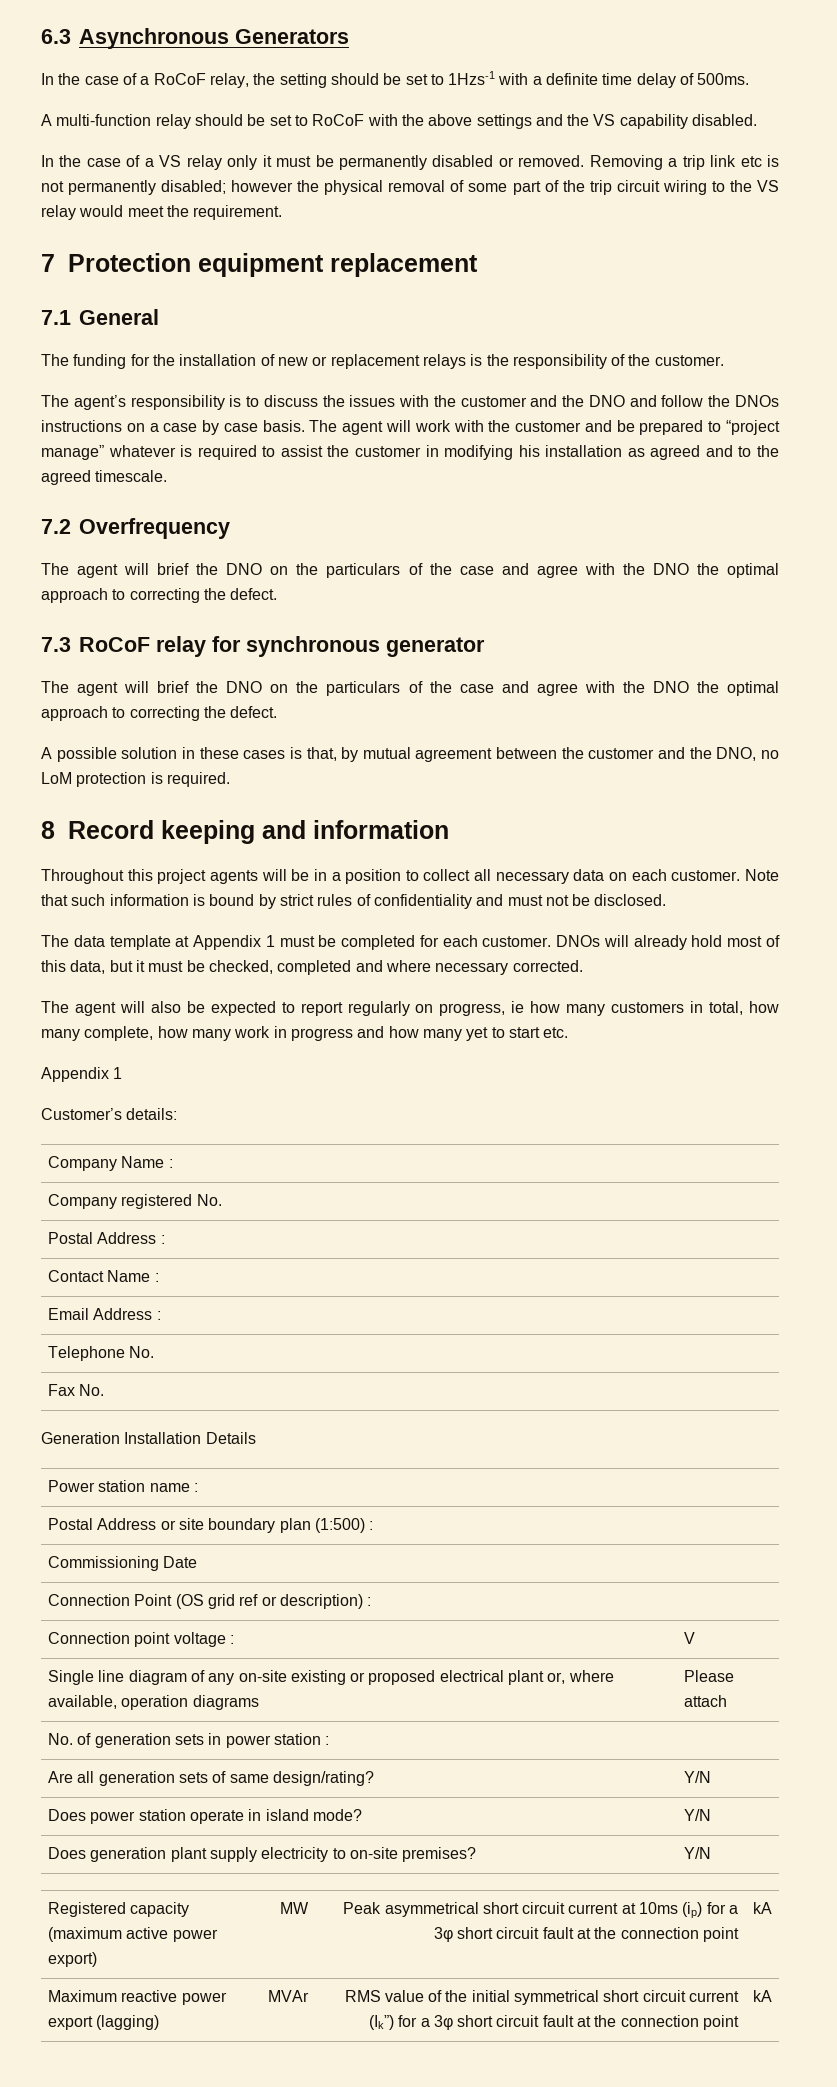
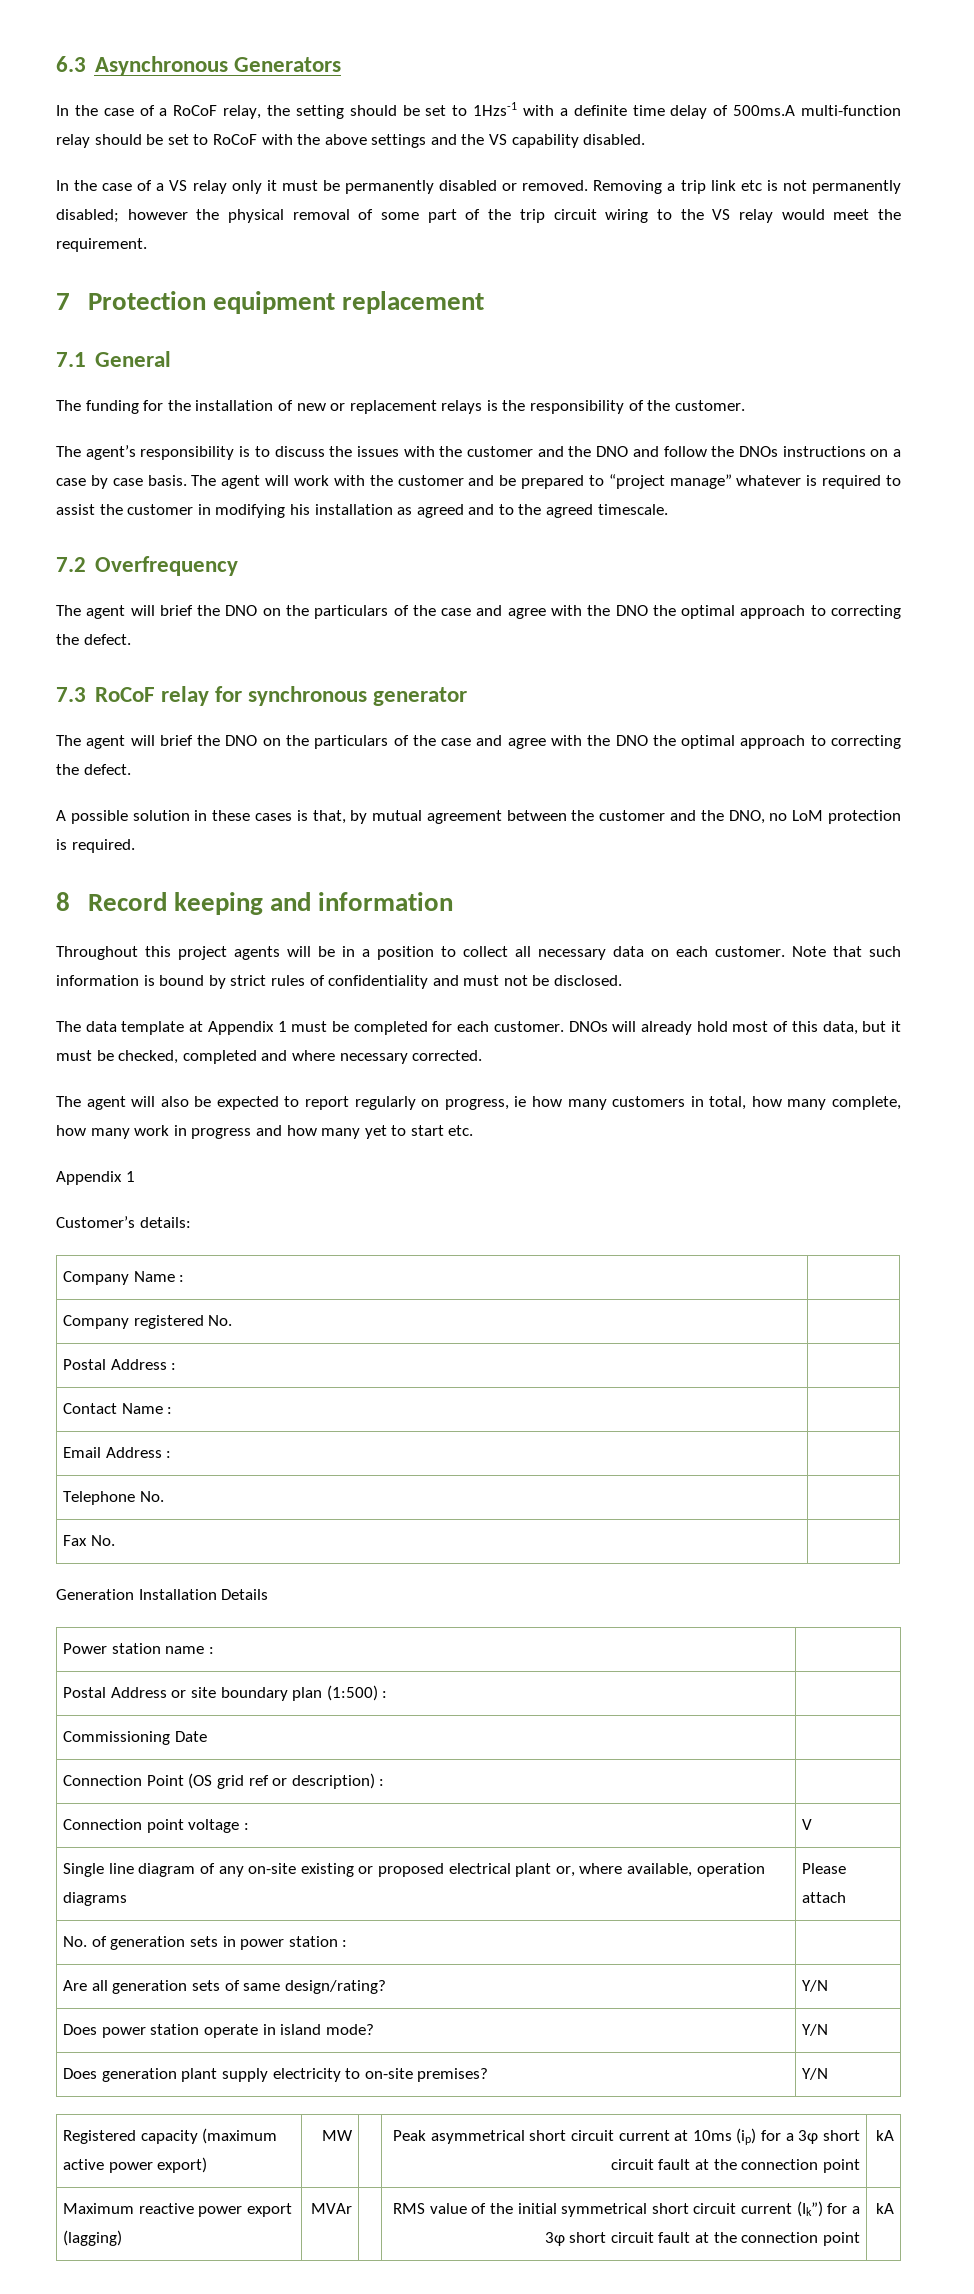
[697,73,750,85] [41,114,52,126] 500ms. // A -> [733,105,796,116] 500ms.A

